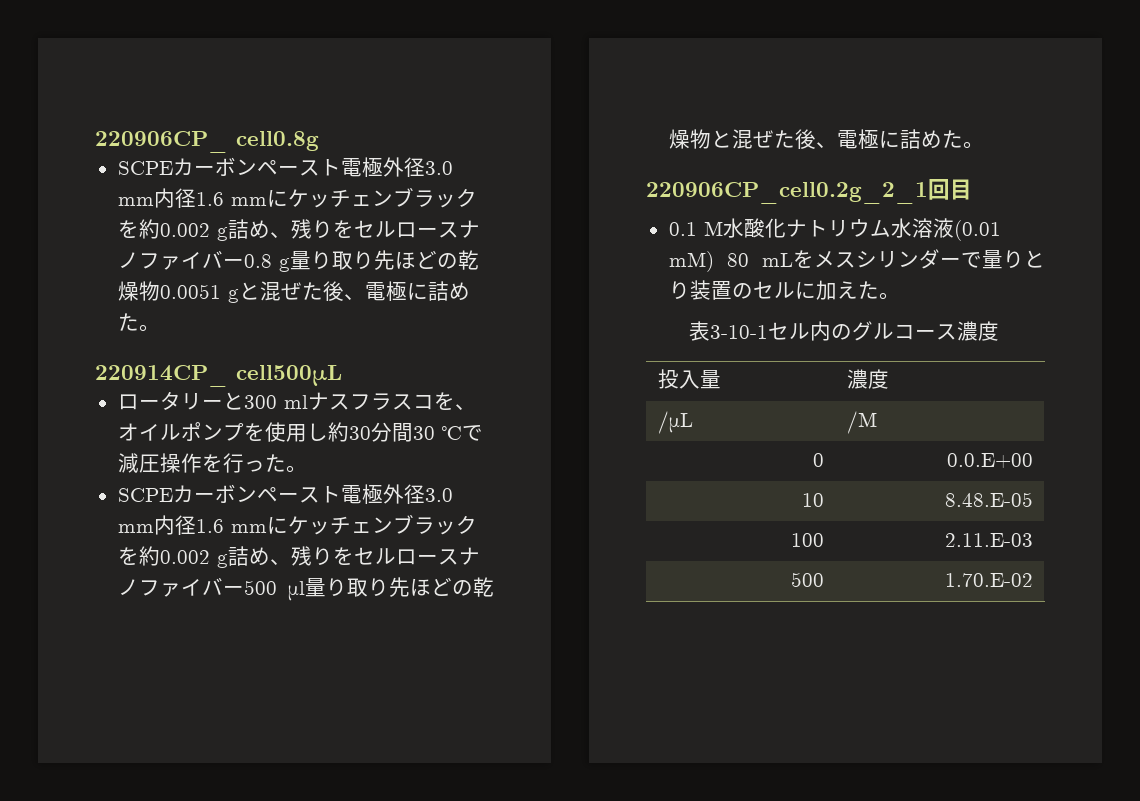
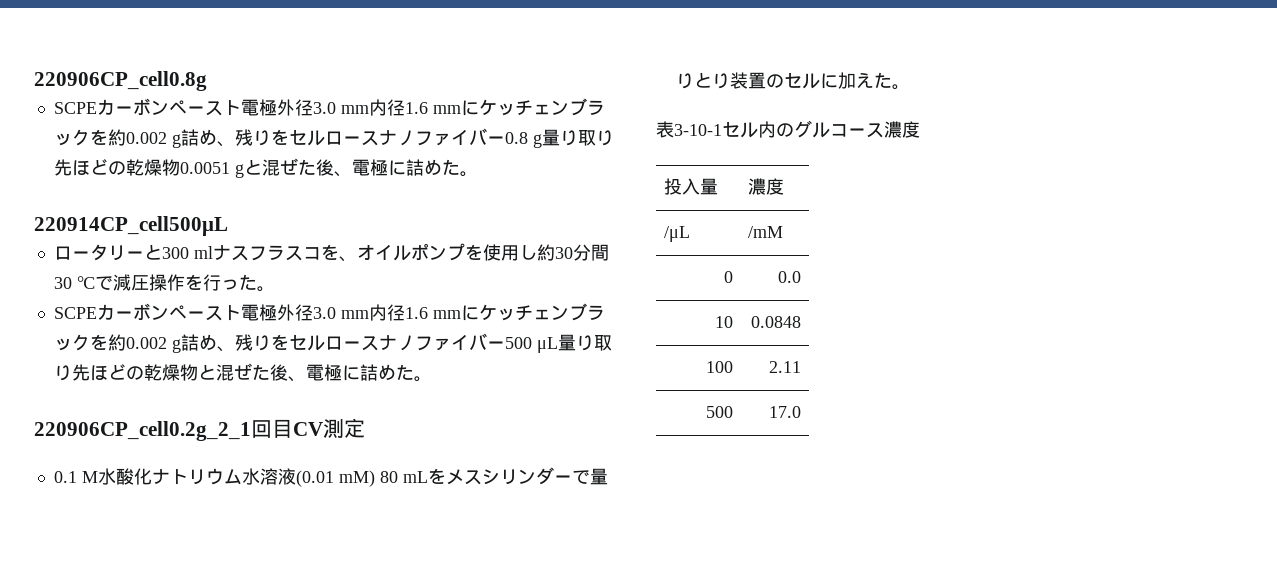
[95,131,319,153] 220906CP_ cell0.8g -> [34,71,207,91] 220906CP_cell0.8g
[95,365,342,387] 220914CP_ cell500μL -> [34,216,228,236] 220914CP_cell500μL
[288,581,305,601] μl -> [536,337,558,353] μL
(972, 189) none -> [293,418,365,438] CV測定
[846,411,877,434] /M -> [748,226,784,238] /mM
[947,453,1034,468] 0.0.E+00 -> [777,271,801,283] 0.0
[945,492,1034,507] 8.48.E-05 -> [750,316,801,328] 0.0848
[945,533,1034,547] 2.11.E-03 -> [768,361,801,373] 2.11
[945,573,1034,587] 1.70.E-02 -> [768,406,801,418] 17.0

